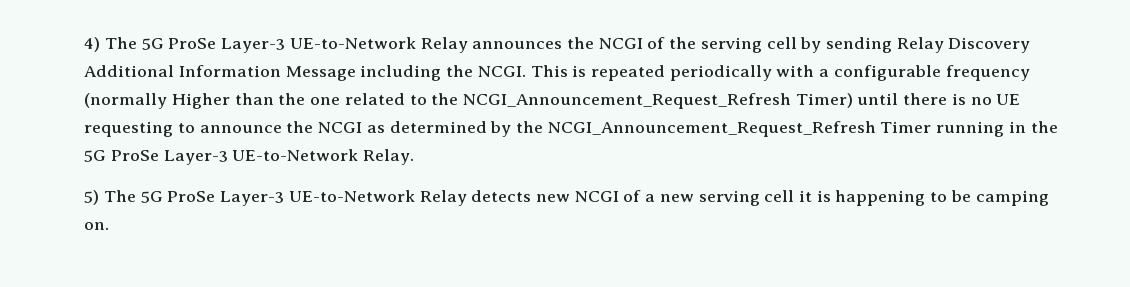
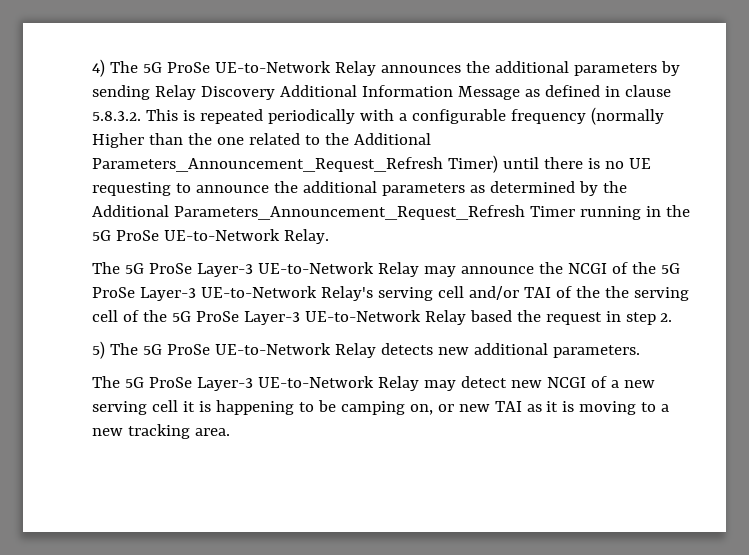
[221,38,286,53] Layer-3 -> (210, 67) none
[598,37,797,53] NCGI of the serving cell -> [494,61,657,76] additional parameters
[360,65,526,81] including the NCGI. -> [524,85,671,97] [91,111,141,121] as defined in clause 5.8.3.2.
[462,93,791,109] NCGI_Announcement_Request_Refresh -> [353,133,431,145] [91,157,443,172] Additional Parameters_Announcement_Request_Refresh
[318,122,363,133] NCGI -> [302,181,465,196] additional parameters
[547,121,876,137] NCGI_Announcement_Request_Refresh -> [91,205,525,220] Additional Parameters_Announcement_Request_Refresh
[163,150,228,165] Layer-3 -> (159, 235) none
[84,190,532,206] 5) The 5G ProSe Layer-3 UE-to-Network Relay detects -> [91,262,680,277] [91,286,689,301] [91,310,673,325] [91,341,640,359] [91,376,507,391] The 5G ProSe Layer-3 UE-to-Network Relay may announce the NCGI of the 5G ProSe Layer-3 UE-to-Network Relay's serving cell and/or TAI of the the serving cell of the 5G ProSe Layer-3 UE-to-Network Relay based the request in step 2. // 5) The 5G ProSe UE-to-Network Relay detects new additional parameters. // The 5G ProSe Layer-3 UE-to-Network Relay may detect
[84,222,110,230] on. -> [409,401,670,415] [91,424,230,439] on, or new TAI as it is moving to a new tracking area.

